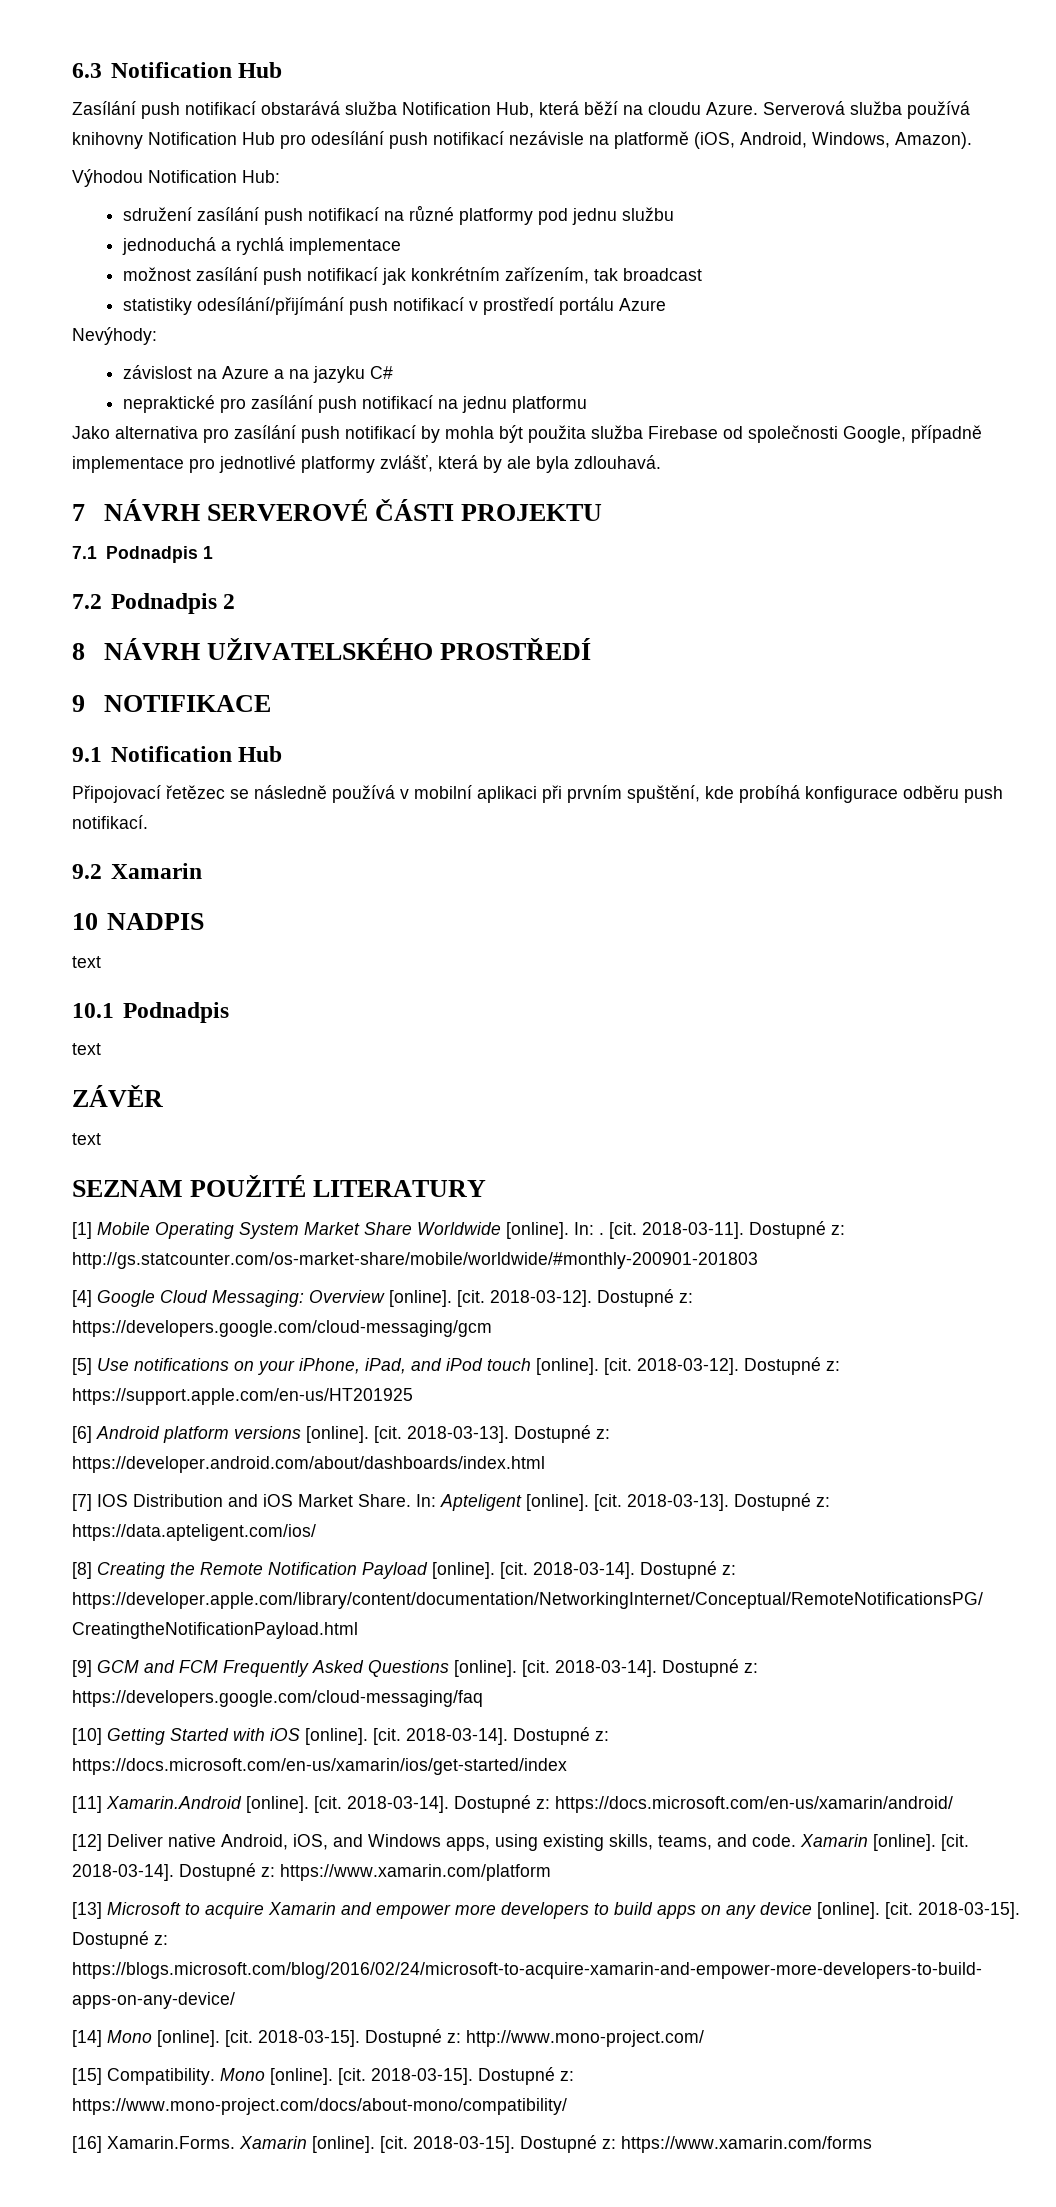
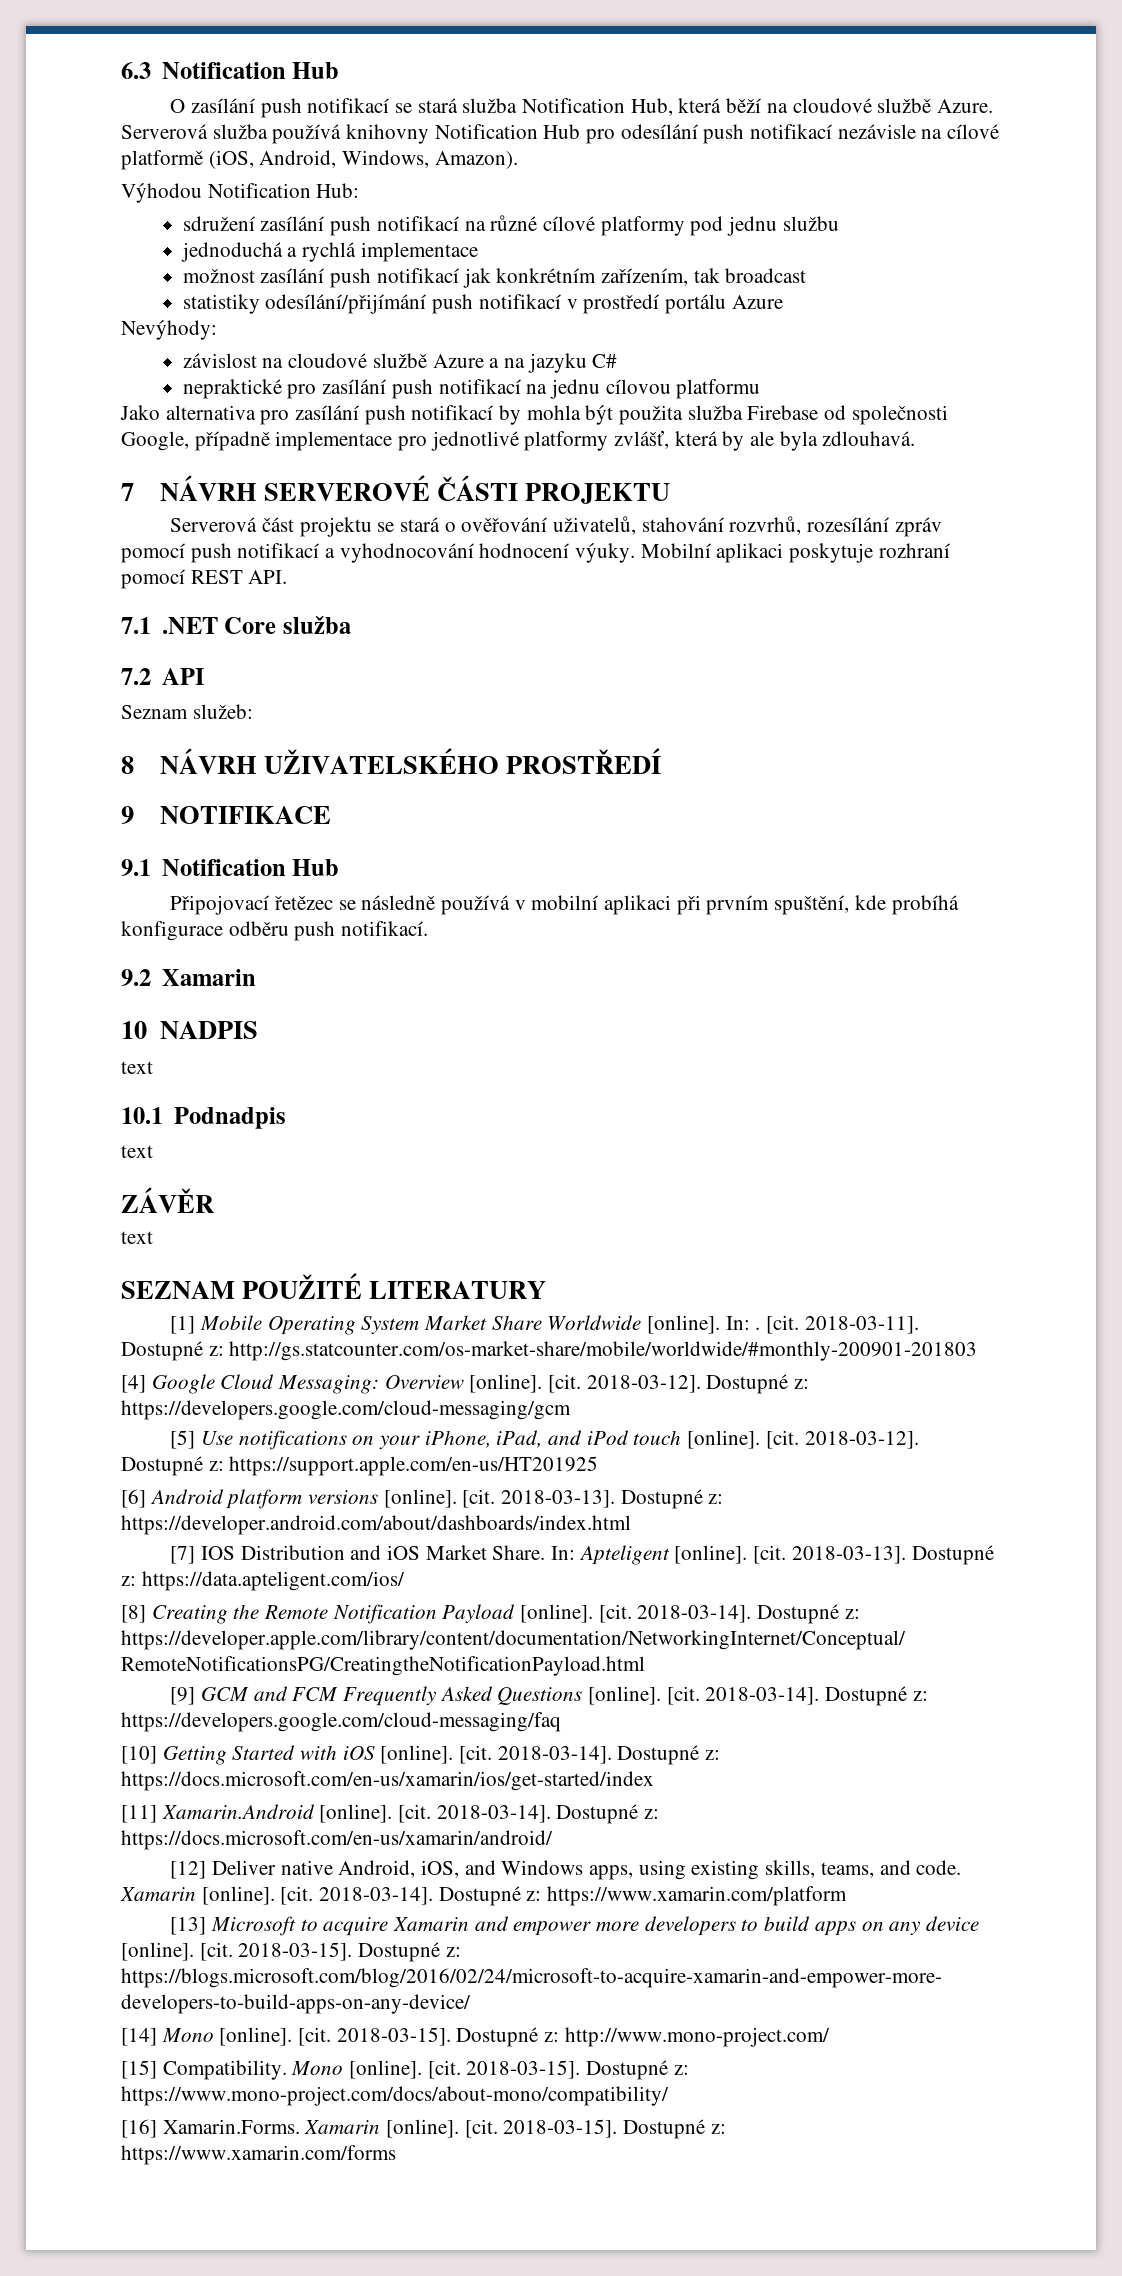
[72,101,340,119] Zasílání push notifikací obstarává -> [170,98,458,118] O zasílání push notifikací se stará
[648,102,701,115] cloudu -> [792,98,932,113] cloudové službě
(609, 140) none -> [947,124,1000,139] cílové
(454, 213) none -> [542,216,595,231] cílové
(217, 374) none -> [288,353,427,368] cloudové službě
(507, 404) none -> [605,379,671,394] cílovou
[72,546,213,563] [72,593,236,614] 7.1 Podnadpis 1 // 7.2 Podnadpis 2 -> [170,516,942,537] [121,543,950,563] [121,569,288,589] [121,616,351,634] [121,668,205,685] [121,704,253,719] Serverová část projektu se stará o ověřování uživatelů, stahování rozvrhů, rozesílání zpráv pomocí push notifikací a vyhodnocování hodnocení výuky. Mobilní aplikaci poskytuje rozhraní pomocí REST API. // 7.1 .NET Core služba // 7.2 API // Seznam služeb:

